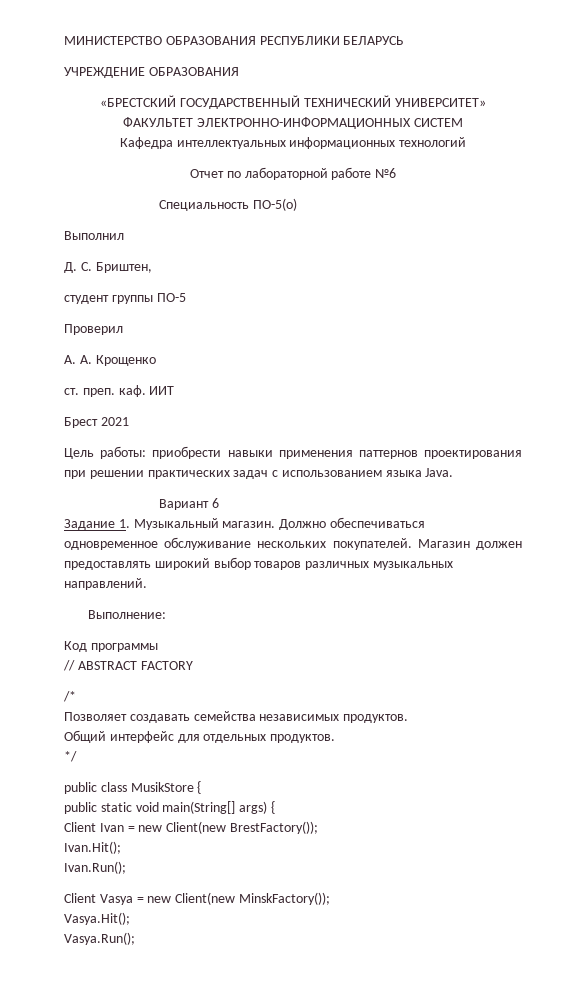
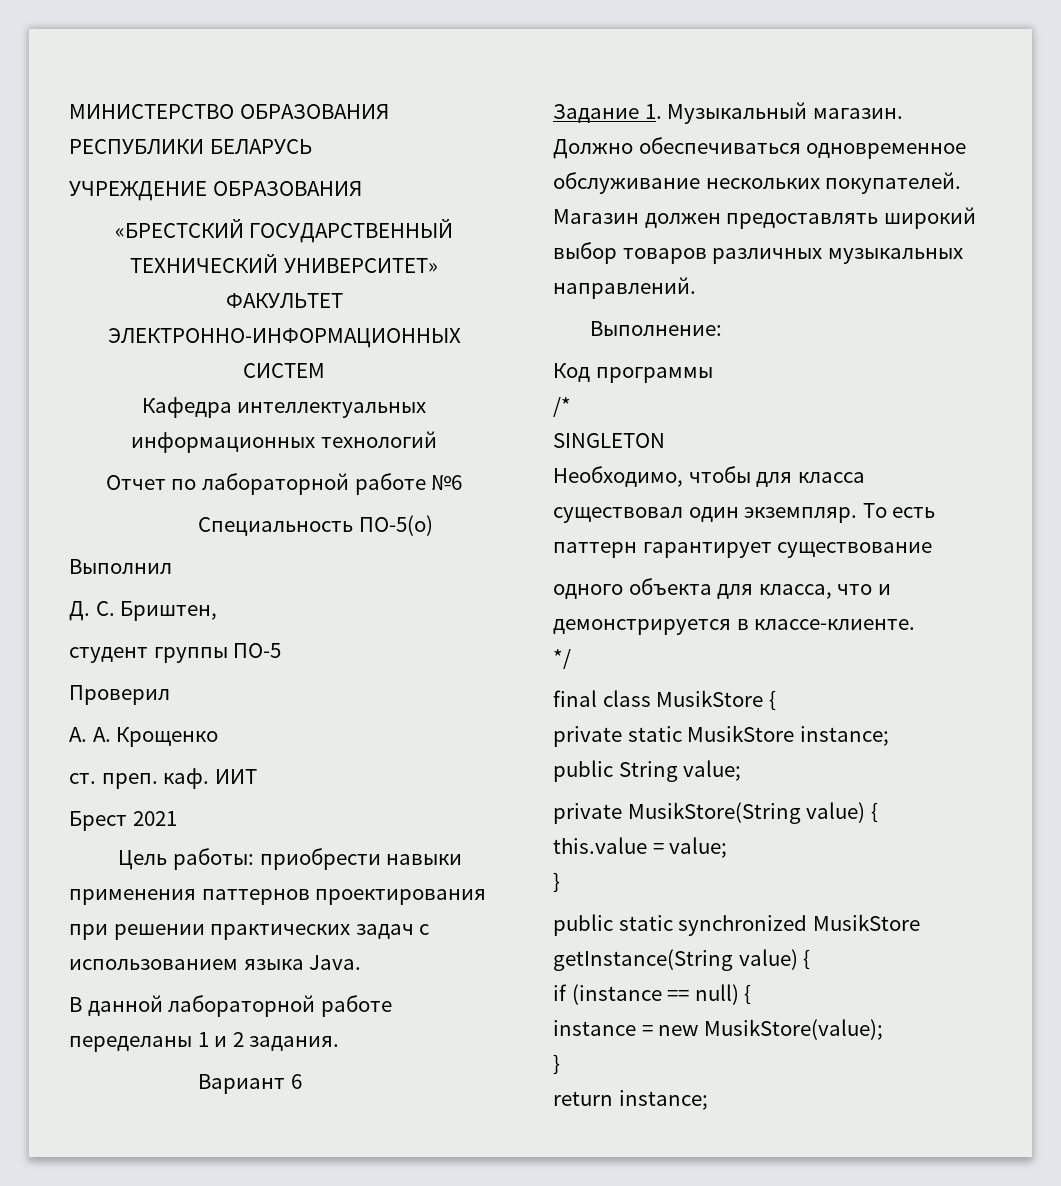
(454, 472) none -> [69,995,392,1017] [69,1032,340,1052] // В данной лабораторной работе переделаны 1 и 2 задания.
[63,660,193,671] [63,691,76,702] [64,711,409,723] [64,730,336,743] // ABSTRACT FACTORY // /* // Позволяет создавать семейства независимых продуктов. // Общий интерфейс для отдельных продуктов. -> [553,397,571,417] [553,433,665,448] [553,466,865,487] [553,503,936,523] [553,542,933,558] [553,578,891,599] [553,619,916,635] /* // SINGLETON // Необходимо, чтобы для класса существовал один экземпляр. То есть паттерн гарантирует существование // одного объекта для класса, что и демонстрируется в классе-клиенте.
[64,782,97,794] public -> [553,690,597,707] final
[64,801,275,814] [64,821,318,834] [64,841,121,854] [64,861,126,874] [64,892,330,905] [64,912,130,925] [64,932,135,945] public static void main(String[] args) { // Client Ivan = new Client(new BrestFactory()); // Ivan.Hit(); // Ivan.Run(); // Client Vasya = new Client(new MinskFactory()); // Vasya.Hit(); // Vasya.Run(); -> [553,725,889,747] [553,760,742,782] [553,802,878,824] [553,837,728,858] [553,872,560,893] [553,914,920,936] [553,949,811,971] [553,984,752,1005] [553,1019,883,1040] [553,1054,560,1075] [553,1090,708,1110] private static MusikStore instance; // public String value; // private MusikStore(String value) { // this.value = value; // } // public static synchronized MusikStore getInstance(String value) { // if (instance == null) { // instance = new MusikStore(value); // } // return instance;

